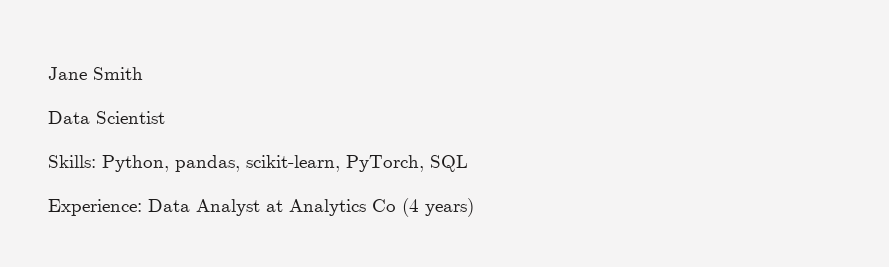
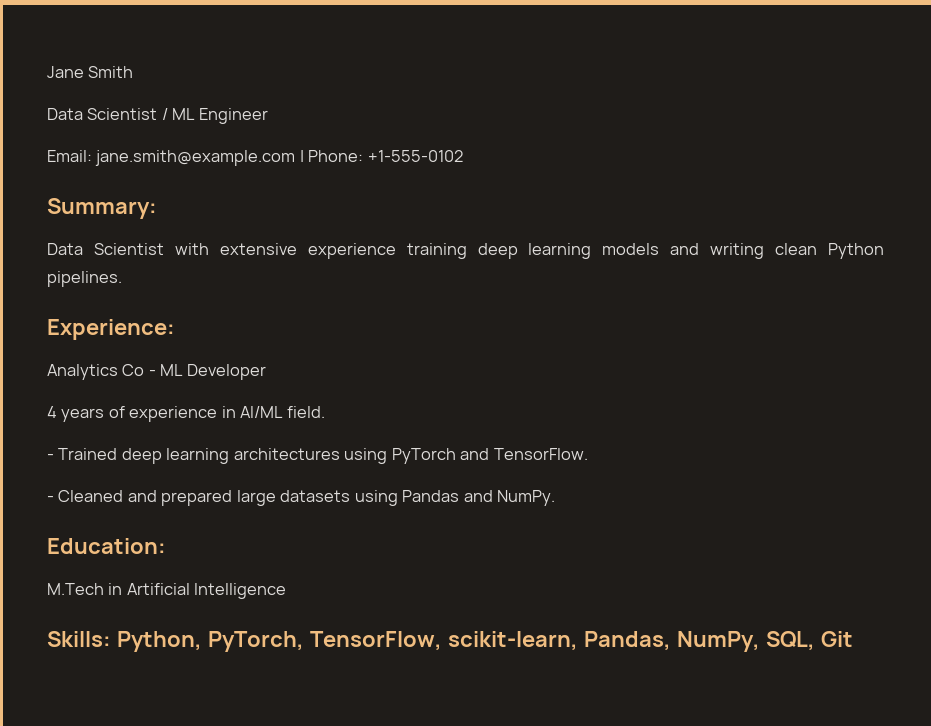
[48,155,468,172] [48,198,474,217] // Skills: Python, pandas, scikit-learn, PyTorch, SQL // Experience: Data Analyst at Analytics Co (4 years) -> [161,108,268,124] [47,150,463,166] [47,198,157,219] [47,243,884,259] [47,271,122,287] [47,319,175,340] [47,364,266,380] [47,406,325,422] [47,448,588,464] [47,490,556,506] [47,538,166,554] [47,583,287,599] [47,631,853,652] / ML Engineer // Email: jane.smith@example.com | Phone: +1-555-0102 // Summary: // Data Scientist with extensive experience training deep learning models and writing clean Python pipelines. // Experience: // Analytics Co - ML Developer // 4 years of experience in AI/ML field. // - Trained deep learning architectures using PyTorch and TensorFlow. // - Cleaned and prepared large datasets using Pandas and NumPy. // Education: // M.Tech in Artificial Intelligence // Skills: Python, PyTorch, TensorFlow, scikit-learn, Pandas, NumPy, SQL, Git

